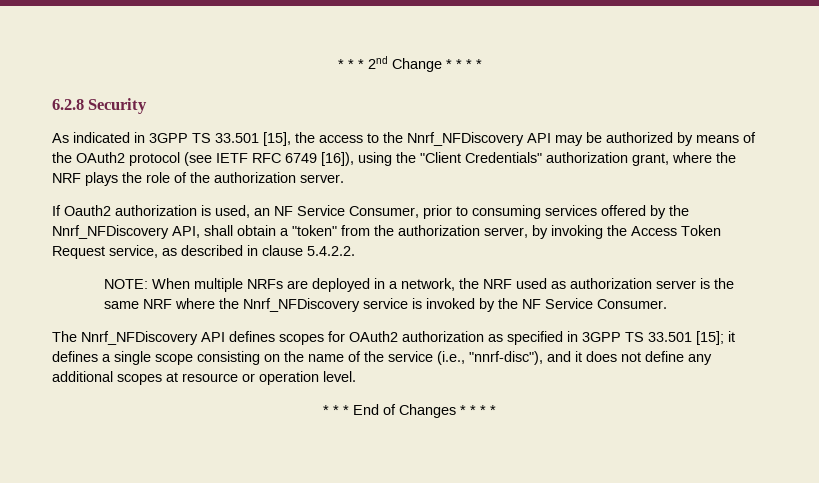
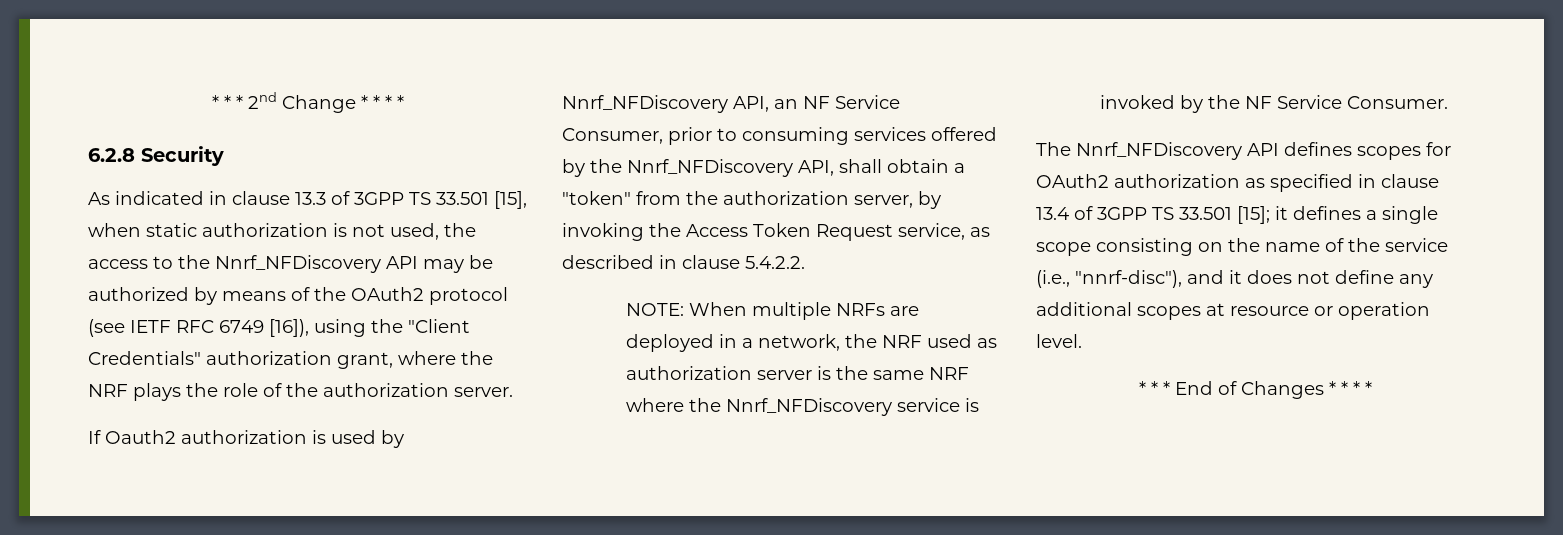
(145, 137) none -> [232,191,350,205] clause 13.3 of
(291, 139) none -> [88,223,439,240] when static authorization is not used,
[215,205,250,218] used, -> [331,430,404,448] [562,95,769,113] used by Nnrf_NFDiscovery API,
(578, 336) none -> [1381,174,1439,188] [1036,206,1093,220] clause 13.4 of

